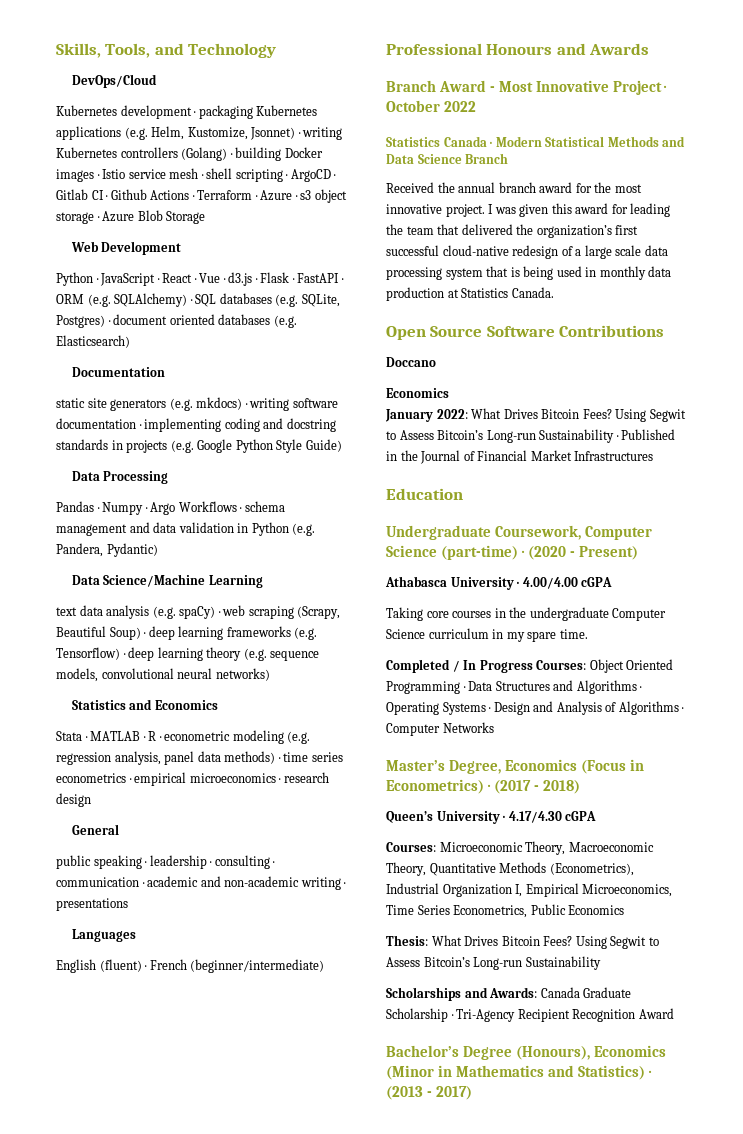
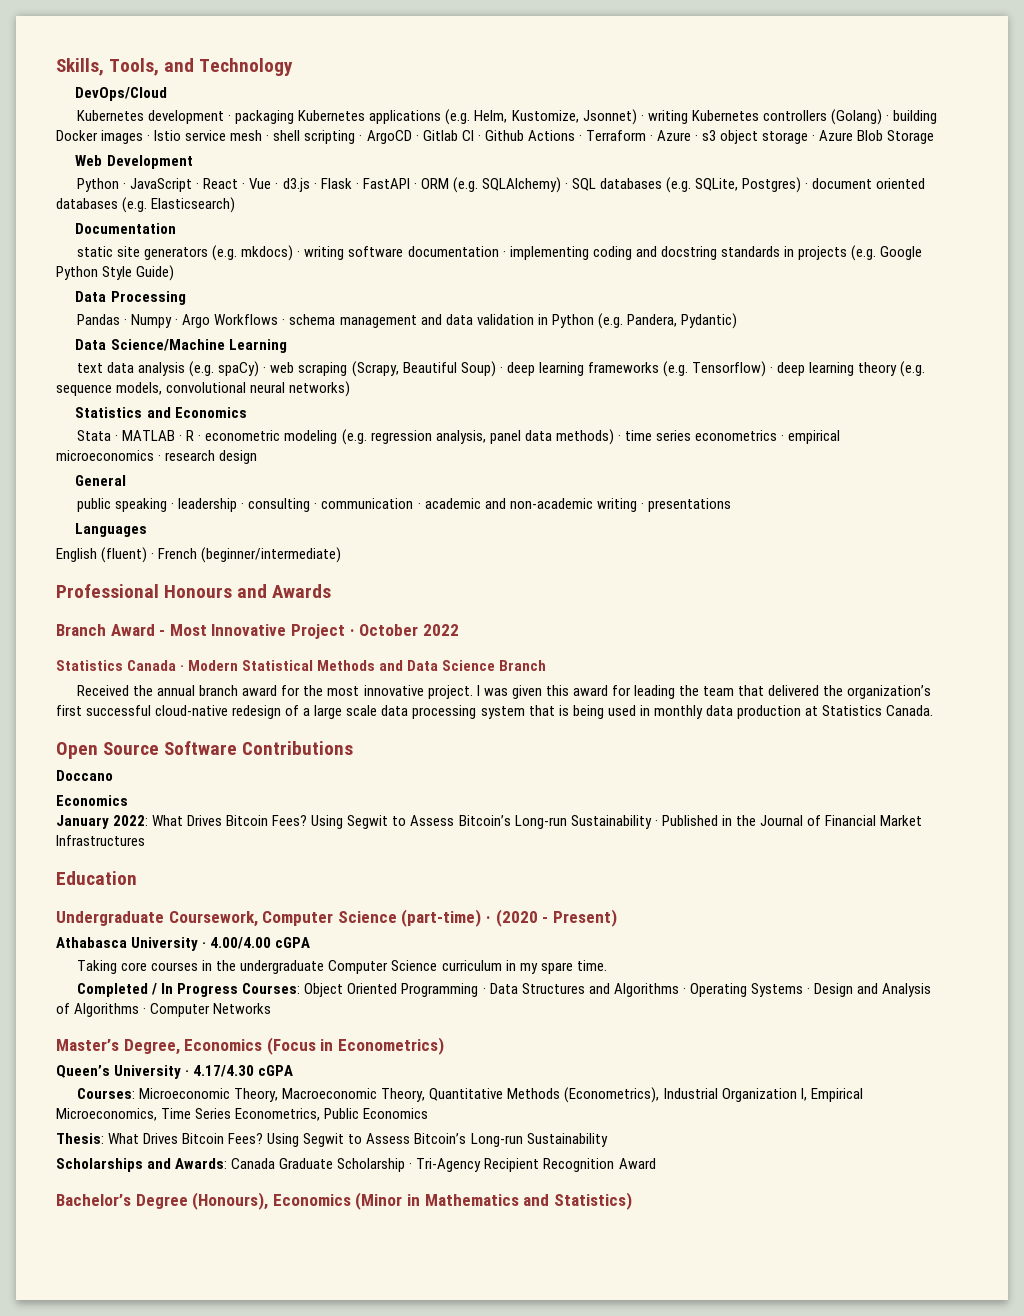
[487,780,580,794] · (2017 - 2018) -> (444, 1046) none
[648,1070,652,1077] [386,1086,472,1100] · (2013 - 2017) -> (632, 1201) none

